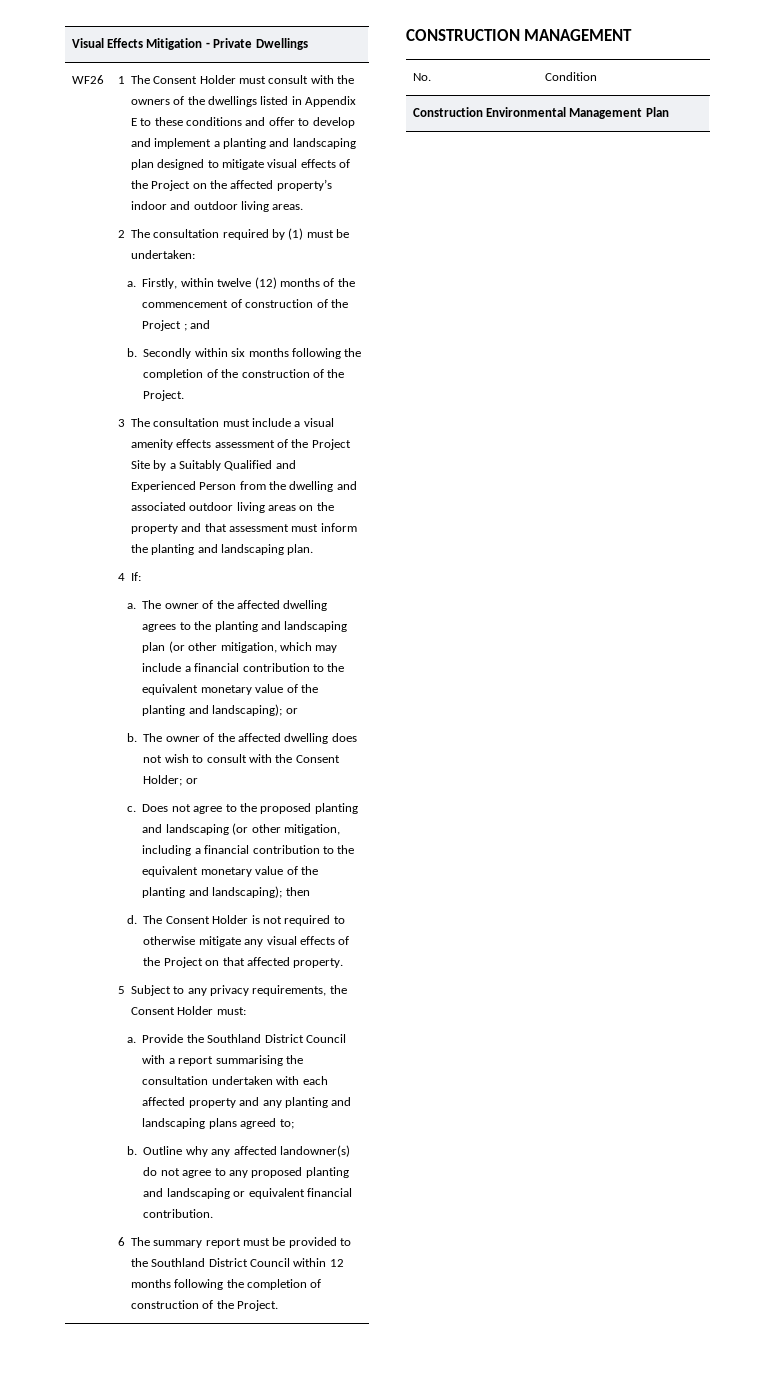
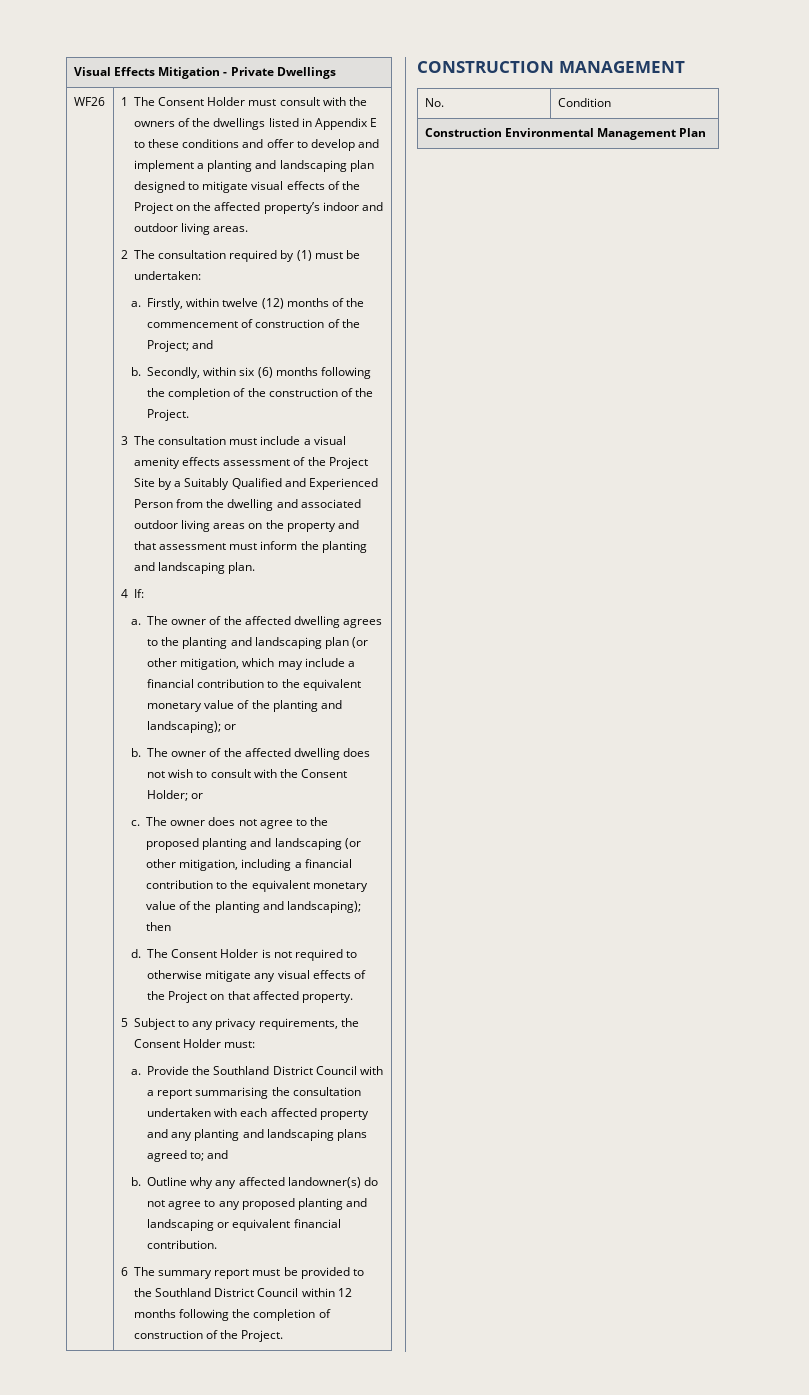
[142,320,211,331] [127,348,192,359] Project ; and // b. Secondly -> [146,340,214,352] [130,367,200,379] Project; and // b. Secondly,
(246, 352) none -> [257,367,273,378] (6)
[142,804,169,812] Does -> [145,817,236,826] The owner does
(294, 1124) none -> [207,1150,229,1159] and

